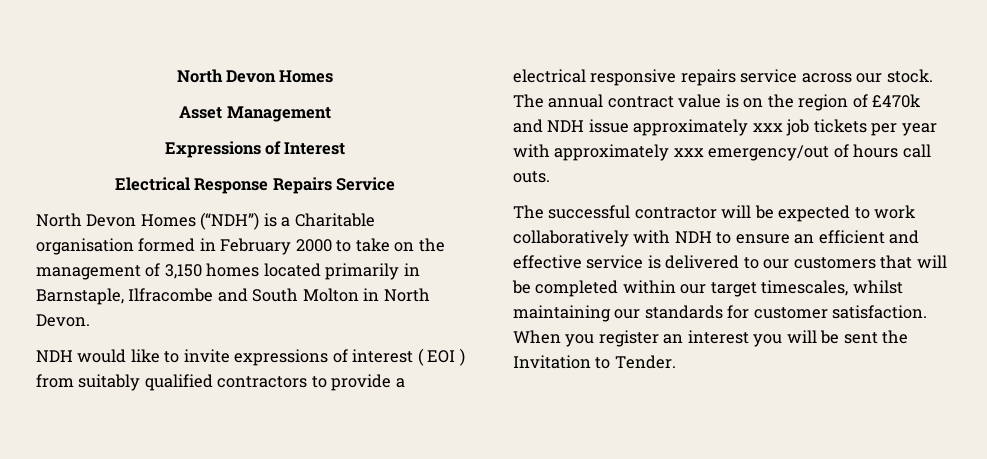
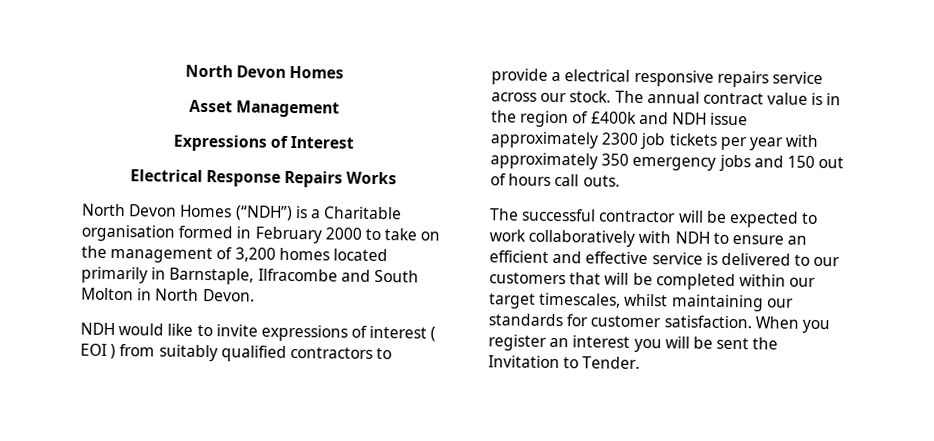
[336,177,396,191] Service -> [346,171,398,185] Works
[164,264,202,279] 3,150 -> [234,247,276,262] 3,200
[743,98,764,108] on -> [826,93,842,106] in
[872,94,922,108] £470k -> [590,111,637,124] £400k
[752,123,783,132] xxx -> [601,132,640,145] 2300
[673,145,830,161] xxx emergency/out -> [601,153,845,172] 350 emergency jobs and 150 out

